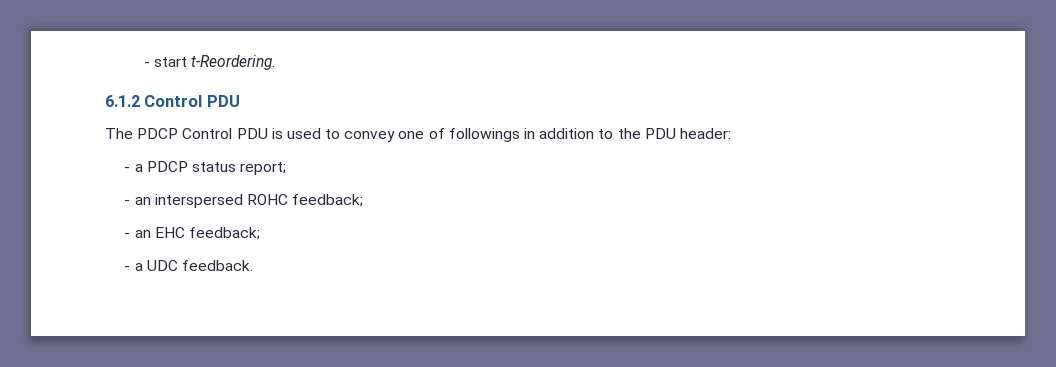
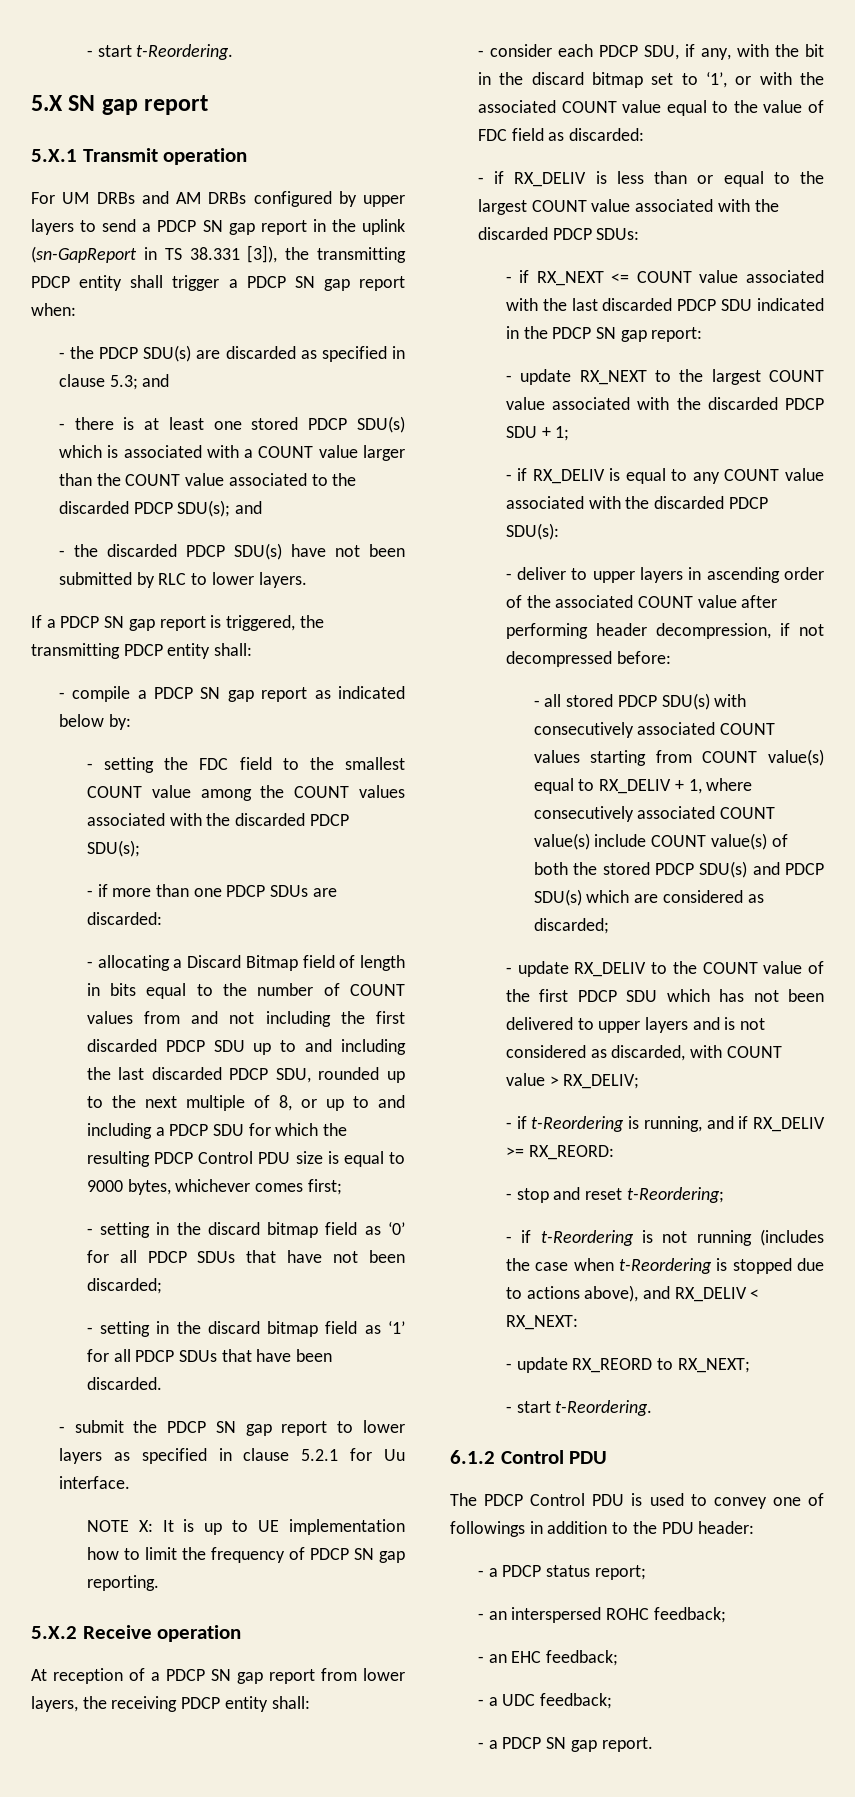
[143,55,275,70] - start t-Reordering. -> [86,44,234,60] [31,95,209,115] [31,148,248,165] [31,191,405,207] [31,219,405,235] [31,245,406,263] [31,275,405,291] [31,303,76,316] [58,345,406,362] [58,374,170,390] [58,416,406,433] [58,445,405,461] [58,473,357,486] [58,500,263,517] [58,543,405,560] [58,572,307,588] [31,615,324,631] [31,643,253,659] [58,686,405,702] [58,714,131,730] [86,757,405,773] [86,785,405,801] [86,813,349,826] [86,840,140,857] [86,884,337,897] [86,912,162,925] [86,955,406,971] [86,983,405,999] [86,1011,405,1027] [86,1039,406,1055] [86,1067,405,1083] [86,1095,405,1111] [86,1123,348,1139] [86,1151,405,1167] [86,1179,342,1195] [86,1222,405,1238] [86,1250,405,1263] [86,1278,162,1294] [86,1321,405,1337] [86,1349,333,1362] [86,1377,162,1390] [58,1420,406,1436] [58,1448,406,1464] [58,1476,130,1489] [86,1519,406,1535] [86,1547,405,1563] [86,1575,159,1591] [31,1625,242,1642] [31,1668,405,1684] [31,1696,310,1712] [477,44,825,60] [477,72,824,88] [477,100,825,116] [477,128,645,141] [477,171,824,187] [477,199,779,215] [477,227,640,240] [505,270,824,286] [505,298,824,311] [505,326,703,342] [505,369,824,385] [505,397,824,410] [505,426,570,441] [505,468,824,484] [505,496,768,509] [505,523,559,540] [505,567,824,583] [505,595,778,608] [505,623,824,639] [505,651,671,667] [533,693,747,710] [533,722,776,738] [533,749,824,766] [533,778,753,794] [533,806,776,822] [533,833,788,850] [533,861,824,878] [533,889,764,906] [533,918,609,934] [505,961,824,977] [505,989,824,1002] [505,1017,766,1033] [505,1045,782,1061] [505,1073,640,1089] [505,1116,825,1132] [505,1145,614,1160] [505,1187,724,1203] [505,1229,824,1246] [505,1258,824,1274] [505,1285,760,1302] [505,1315,578,1330] [505,1357,750,1373] [505,1400,653,1416] - start t-Reordering. // 5.X SN gap report // 5.X.1 Transmit operation // For UM DRBs and AM DRBs configured by upper layers to send a PDCP SN gap report in the uplink (sn-GapReport in TS 38.331 [3]), the transmitting PDCP entity shall trigger a PDCP SN gap report when: // - the PDCP SDU(s) are discarded as specified in clause 5.3; and // - there is at least one stored PDCP SDU(s) which is associated with a COUNT value larger than the COUNT value associated to the discarded PDCP SDU(s); and // - the discarded PDCP SDU(s) have not been submitted by RLC to lower layers. // If a PDCP SN gap report is triggered, the transmitting PDCP entity shall: // - compile a PDCP SN gap report as indicated below by: // - setting the FDC field to the smallest COUNT value among the COUNT values associated with the discarded PDCP SDU(s); // - if more than one PDCP SDUs are discarded: // - allocating a Discard Bitmap field of length in bits equal to the number of COUNT values from and not including the first discarded PDCP SDU up to and including the last discarded PDCP SDU, rounded up to the next multiple of 8, or up to and including a PDCP SDU for which the resulting PDCP Control PDU size is equal to 9000 bytes, whichever comes first; // - setting in the discard bitmap field as ‘0’ for all PDCP SDUs that have not been discarded; // - setting in the discard bitmap field as ‘1’ for all PDCP SDUs that have been discarded. // - submit the PDCP SN gap report to lower layers as specified in clause 5.2.1 for Uu interface. // NOTE X: It is up to UE implementation how to limit the frequency of PDCP SN gap reporting. // 5.X.2 Receive operation // At reception of a PDCP SN gap report from lower layers, the receiving PDCP entity shall: // - consider each PDCP SDU, if any, with the bit in the discard bitmap set to ‘1’, or with the associated COUNT value equal to the value of FDC field as discarded: // - if RX_DELIV is less than or equal to the largest COUNT value associated with the discarded PDCP SDUs: // - if RX_NEXT <= COUNT value associated with the last discarded PDCP SDU indicated in the PDCP SN gap report: // - update RX_NEXT to the largest COUNT value associated with the discarded PDCP SDU + 1; // - if RX_DELIV is equal to any COUNT value associated with the discarded PDCP SDU(s): // - deliver to upper layers in ascending order of the associated COUNT value after performing header decompression, if not decompressed before: // - all stored PDCP SDU(s) with consecutively associated COUNT values starting from COUNT value(s) equal to RX_DELIV + 1, where consecutively associated COUNT value(s) include COUNT value(s) of both the stored PDCP SDU(s) and PDCP SDU(s) which are considered as discarded; // - update RX_DELIV to the COUNT value of the first PDCP SDU which has not been delivered to upper layers and is not considered as discarded, with COUNT value > RX_DELIV; // - if t-Reordering is running, and if RX_DELIV >= RX_REORD: // - stop and reset t-Reordering; // - if t-Reordering is not running (includes the case when t-Reordering is stopped due to actions above), and RX_DELIV < RX_NEXT: // - update RX_REORD to RX_NEXT; // - start t-Reordering.
[181,260,253,271] feedback. -> [540,1693,613,1709] [477,1737,653,1752] feedback; // - a PDCP SN gap report.

